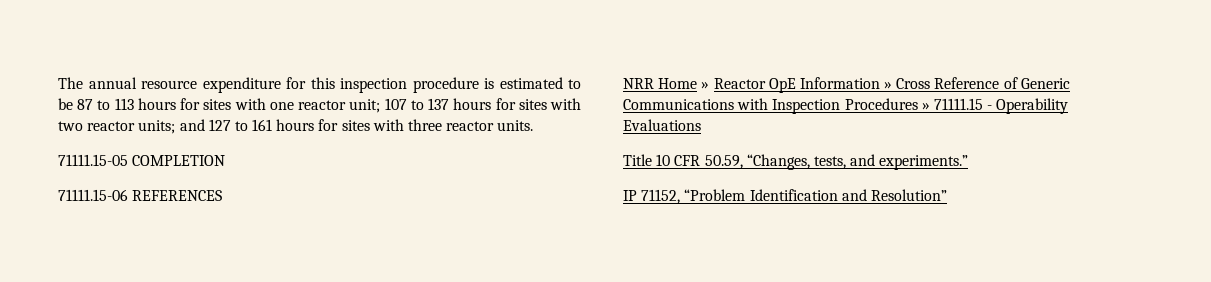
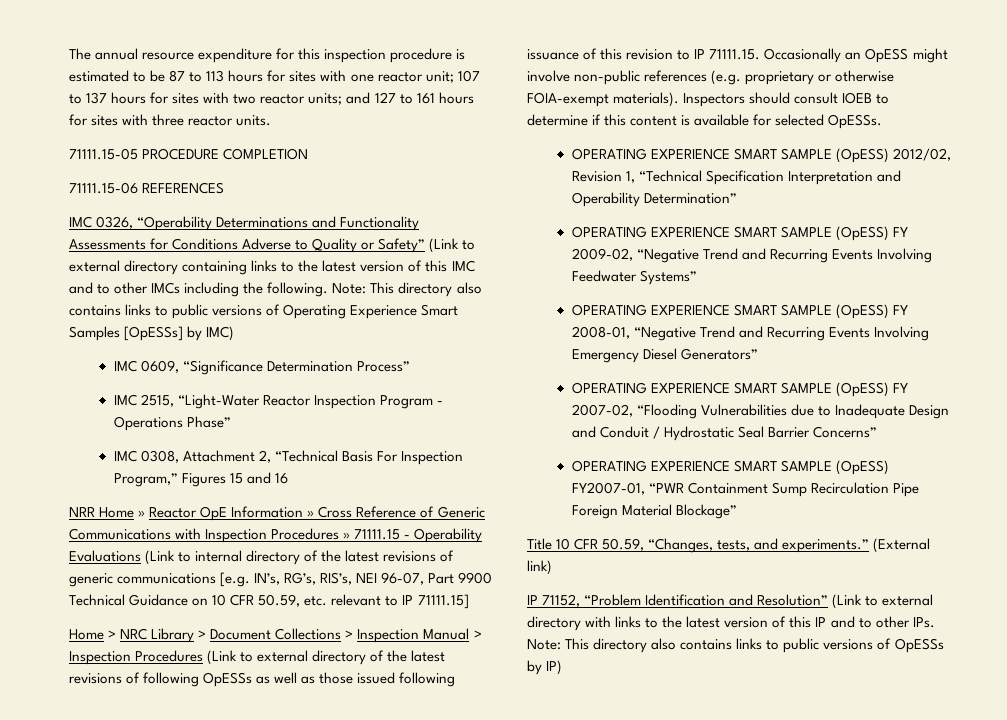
(128, 160) none -> [142,148,220,160] PROCEDURE
(223, 195) none -> [69,216,420,231] [69,238,476,253] [69,260,475,275] [69,282,482,297] [69,304,459,319] [69,326,235,341] [113,360,411,375] [113,394,444,409] [113,416,232,431] [113,450,464,465] [113,472,289,487] // IMC 0326, “Operability Determinations and Functionality Assessments for Conditions Adverse to Quality or Safety” (Link to external directory containing links to the latest version of this IMC and to other IMCs including the following. Note: This directory also contains links to public versions of Operating Experience Smart Samples [OpESSs] by IMC) // IMC 0609, “Significance Determination Process” // IMC 2515, “Light-Water Reactor Inspection Program - Operations Phase” // IMC 0308, Attachment 2, “Technical Basis For Inspection Program,” Figures 15 and 16
(701, 125) none -> [145,550,455,565] [69,572,493,587] [69,594,469,609] [69,628,482,643] [69,650,446,665] [69,672,456,687] [527,48,948,63] [527,70,895,85] [527,92,890,107] [527,114,883,129] [571,148,952,163] [571,170,902,185] [571,192,738,207] [571,226,909,241] [571,248,933,263] [571,270,698,285] [571,304,909,319] [571,326,930,341] [571,348,759,363] [571,382,909,397] [571,404,950,419] [571,426,878,441] [571,460,890,475] [571,482,920,497] [571,504,738,519] (Link to internal directory of the latest revisions of generic communications [e.g. IN’s, RG’s, RIS’s, NEI 96-07, Part 9900 Technical Guidance on 10 CFR 50.59, etc. relevant to IP 71111.15] // Home > NRC Library > Document Collections > Inspection Manual > Inspection Procedures (Link to external directory of the latest revisions of following OpESSs as well as those issued following issuance of this revision to IP 71111.15. Occasionally an OpESS might involve non-public references (e.g. proprietary or otherwise FOIA-exempt materials). Inspectors should consult IOEB to determine if this content is available for selected OpESSs. // OPERATING EXPERIENCE SMART SAMPLE (OpESS) 2012/02, Revision 1, “Technical Specification Interpretation and Operability Determination” // OPERATING EXPERIENCE SMART SAMPLE (OpESS) FY 2009-02, “Negative Trend and Recurring Events Involving Feedwater Systems” // OPERATING EXPERIENCE SMART SAMPLE (OpESS) FY 2008-01, “Negative Trend and Recurring Events Involving Emergency Diesel Generators” // OPERATING EXPERIENCE SMART SAMPLE (OpESS) FY 2007-02, “Flooding Vulnerabilities due to Inadequate Design and Conduit / Hydrostatic Seal Barrier Concerns” // OPERATING EXPERIENCE SMART SAMPLE (OpESS) FY2007-01, “PWR Containment Sump Recirculation Pipe Foreign Material Blockage”
(969, 162) none -> [873,538,931,553] [527,560,552,575] (External link)
(947, 195) none -> [832,594,934,609] [527,616,935,631] [527,638,944,653] [527,660,563,675] (Link to external directory with links to the latest version of this IP and to other IPs. Note: This directory also contains links to public versions of OpESSs by IP)

